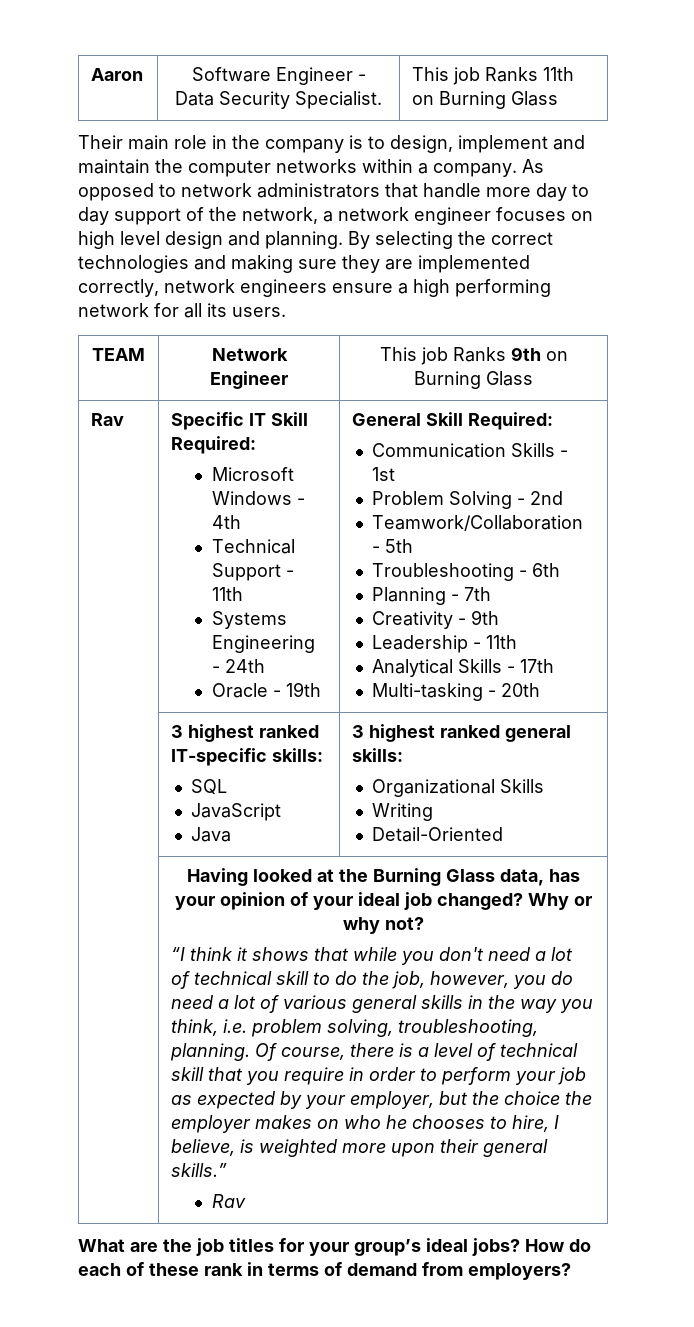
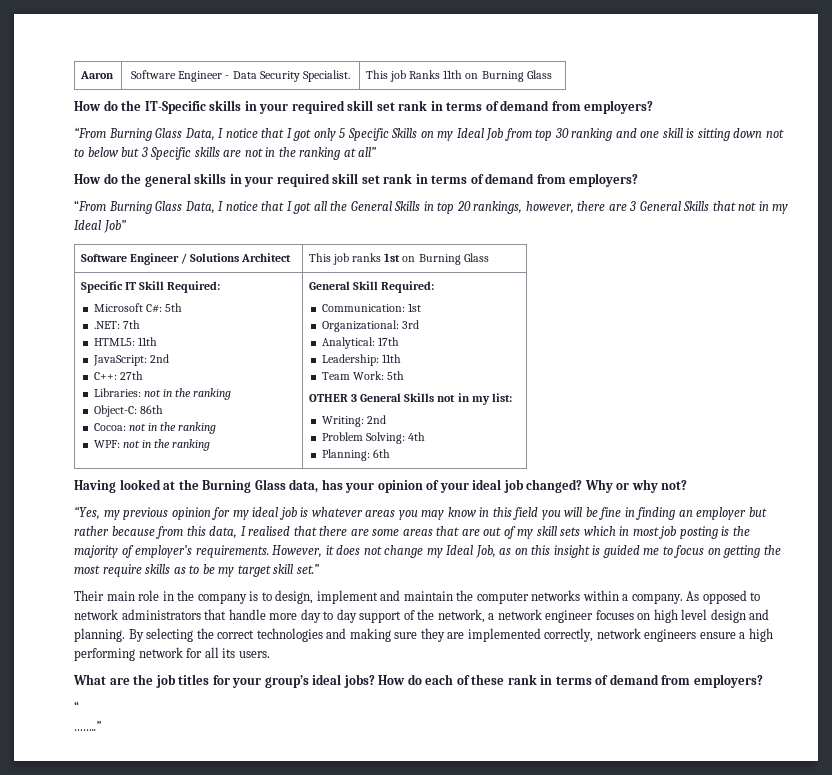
(559, 98) none -> [74,100,654,114] [74,127,784,141] [74,147,377,160] [74,173,639,187] [74,200,789,214] [74,220,126,233] [81,253,292,265] [309,253,489,265] [81,281,221,293] [93,303,182,313] [93,320,140,329] [93,337,157,346] [92,354,169,366] [93,371,143,380] [93,388,232,400] [93,405,163,417] [93,422,217,434] [93,439,211,451] [309,281,435,293] [321,303,421,312] [321,320,419,332] [321,337,399,349] [321,354,401,366] [321,371,404,380] [309,393,512,405] [321,415,386,427] [321,432,425,444] [321,449,390,461] [74,479,688,493] [74,506,767,520] [74,526,750,539] [74,545,781,558] [74,564,319,577] // How do the IT-Specific skills in your required skill set rank in terms of demand from employers? // “From Burning Glass Data, I notice that I got only 5 Specific Skills on my Ideal Job from top 30 ranking and one skill is sitting down not to below but 3 Specific skills are not in the ranking at all” // How do the general skills in your required skill set rank in terms of demand from employers? // “From Burning Glass Data, I notice that I got all the General Skills in top 20 rankings, however, there are 3 General Skills that not in my Ideal Job” // Software Engineer / Solutions Architect | This job ranks 1st on Burning Glass // Specific IT Skill Required: // Microsoft C#: 5th // .NET: 7th // HTML5: 11th // JavaScript: 2nd // C++: 27th // Libraries: not in the ranking // Object-C: 86th // Cocoa: not in the ranking // WPF: not in the ranking | General Skill Required: // Communication: 1st // Organizational: 3rd // Analytical: 17th // Leadership: 11th // Team Work: 5th // OTHER 3 General Skills not in my list: // Writing: 2nd // Problem Solving: 4th // Planning: 6th // Having looked at the Burning Glass data, has your opinion of your ideal job changed? Why or why not? // “Yes, my previous opinion for my ideal job is whatever areas you may know in this field you will be fine in finding an employer but rather because from this data, I realised that there are some areas that are out of my skill sets which in most job posting is the majority of employer’s requirements. However, it does not change my Ideal Job, as on this insight is guided me to focus on getting the most require skills as to be my target skill set.”
[92,348,145,361] [211,348,288,361] [210,371,288,389] [379,347,568,365] [414,371,533,389] [91,413,125,426] [171,412,309,430] [171,436,257,454] [211,467,294,481] [211,491,305,505] [211,515,241,529] [211,539,295,554] [211,563,294,581] [211,587,243,601] [211,611,287,629] [211,635,315,653] [211,659,265,673] [211,682,321,698] [352,412,554,430] [372,443,569,458] [372,467,396,481] [372,491,564,509] [372,515,584,531] [372,539,414,553] [372,563,561,581] [372,587,492,605] [372,610,500,629] [372,635,518,653] [372,659,555,677] [372,683,541,701] [171,724,320,742] [171,748,324,766] [191,779,228,795] [191,803,282,821] [191,827,232,842] [352,724,572,742] [352,748,404,762] [372,779,545,797] [372,803,434,821] [372,827,504,842] [186,868,580,886] [174,892,592,910] [342,917,424,934] [171,947,574,965] [171,971,574,989] [171,995,594,1013] [171,1019,539,1037] [170,1043,579,1061] [171,1067,587,1085] [171,1091,593,1109] [171,1115,560,1133] [171,1139,549,1157] [171,1163,228,1177] [211,1194,246,1208] // TEAM | Network Engineer | This job Ranks 9th on Burning Glass // Rav | Specific IT Skill Required: // Microsoft Windows - 4th // Technical Support - 11th // Systems Engineering - 24th // Oracle - 19th | General Skill Required: // Communication Skills - 1st // Problem Solving - 2nd // Teamwork/Collaboration - 5th // Troubleshooting - 6th // Planning - 7th // Creativity - 9th // Leadership - 11th // Analytical Skills - 17th // Multi-tasking - 20th // | 3 highest ranked IT-specific skills: // SQL // JavaScript // Java | 3 highest ranked general skills: // Organizational Skills // Writing // Detail-Oriented // | Having looked at the Burning Glass data, has your opinion of your ideal job changed? Why or why not? // “I think it shows that while you don't need a lot of technical skill to do the job, however, you do need a lot of various general skills in the way you think, i.e. problem solving, troubleshooting, planning. Of course, there is a level of technical skill that you require in order to perform your job as expected by your employer, but the choice the employer makes on who he chooses to hire, I believe, is weighted more upon their general skills.” // Rav -> (270, 654) none
(571, 1271) none -> [74,701,79,712] [74,721,101,731] // “ // ……..”

